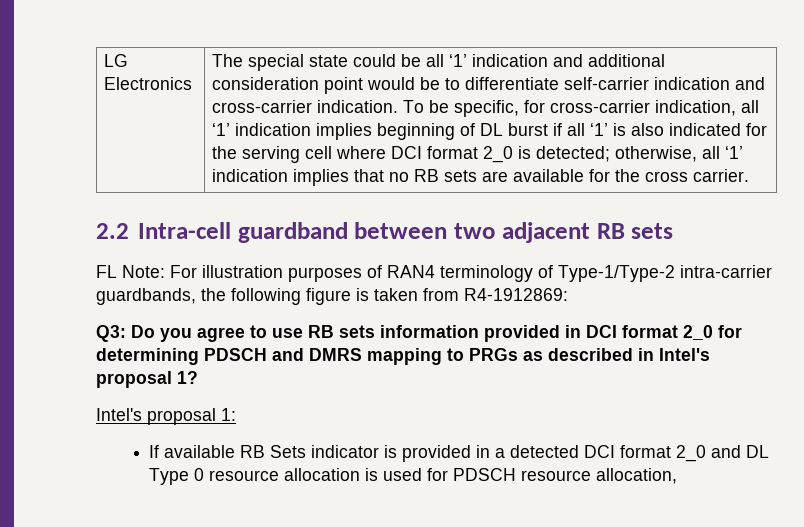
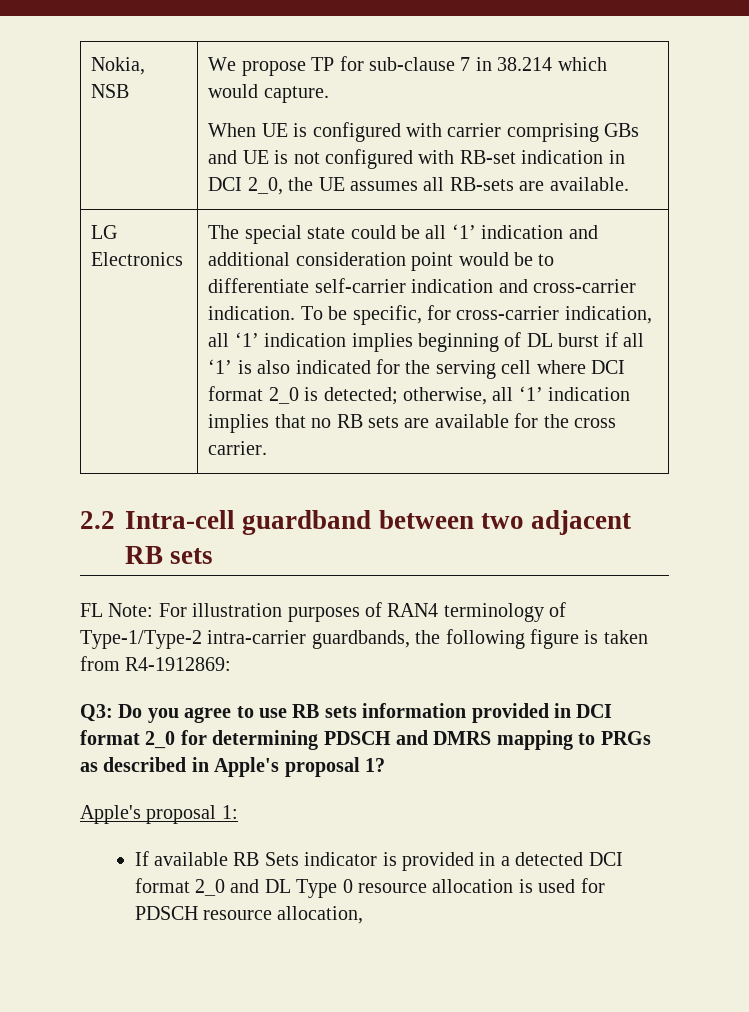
(104, 60) none -> [91,57,146,75] [91,84,130,98] [208,56,607,76] [208,84,329,103] [208,122,640,142] [208,149,625,169] [208,177,629,195] Nokia, NSB | We propose TP for sub-clause 7 in 38.214 which would capture. // When UE is configured with carrier comprising GBs and UE is not configured with RB-set indication in DCI 2_0, the UE assumes all RB-sets are available. //
[659,348,710,361] Intel's -> [214,757,280,777] Apple's
[96,408,142,421] Intel's -> [80,805,141,824] Apple's

